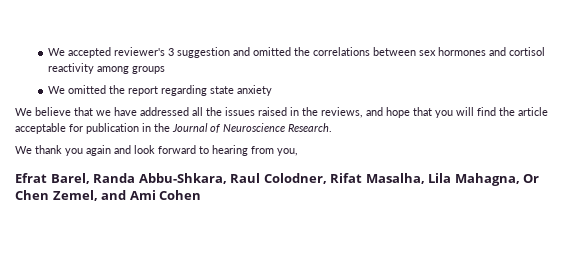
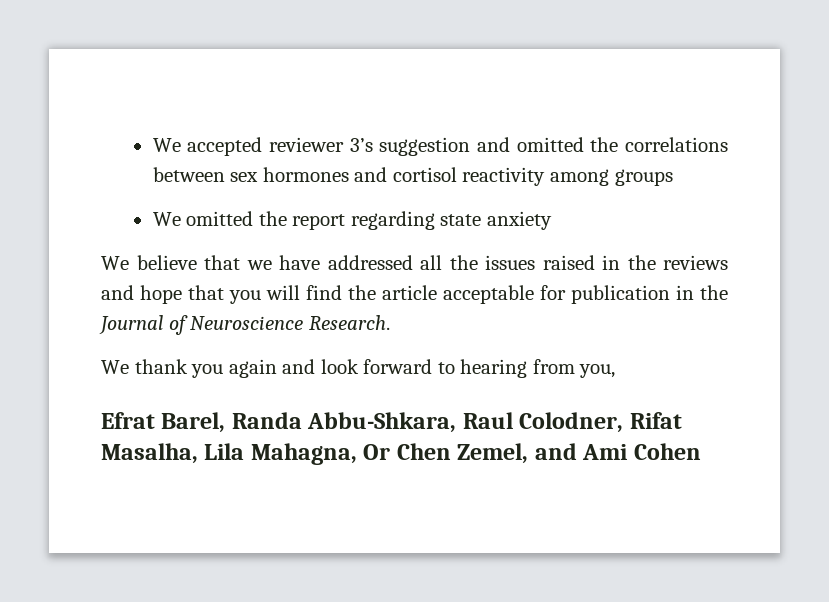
[113,47,174,56] reviewer's 3 -> [269,137,373,152] reviewer 3’s
[321,107,363,118] reviews, -> [663,255,728,270] reviews

